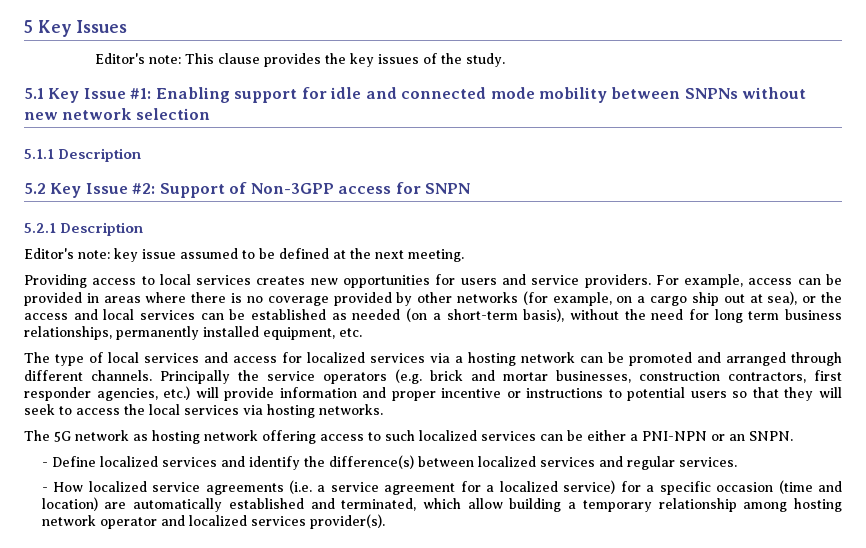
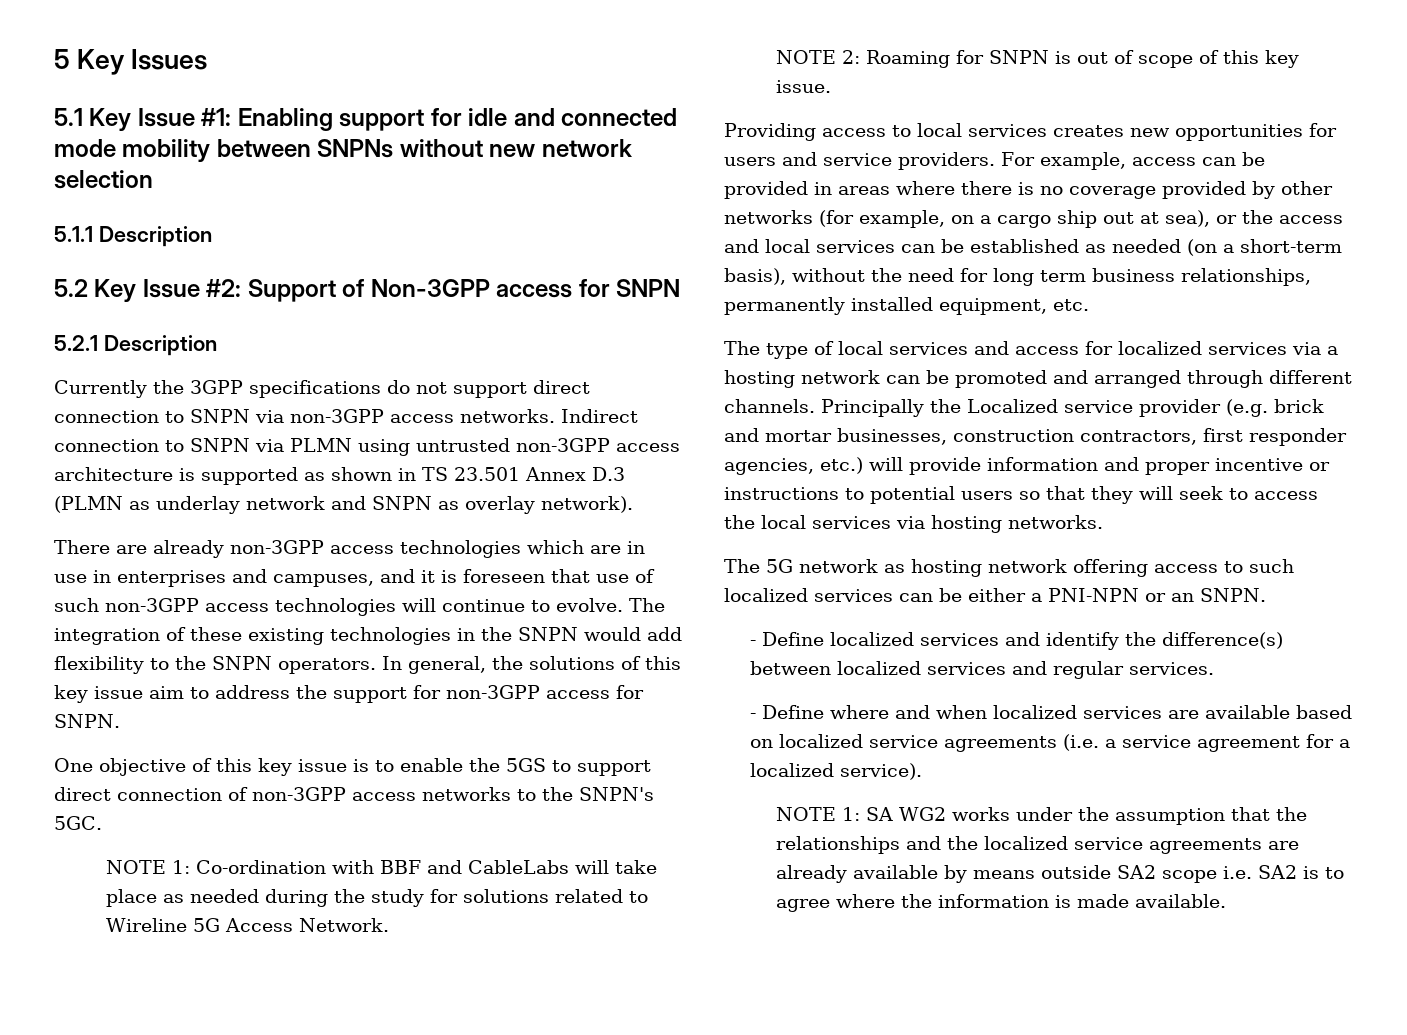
[94,53,505,67] // Editor's note: This clause provides the key issues of the study. -> (208, 59) none
[24,248,464,262] Editor's note: key issue assumed to be defined at the next meeting. -> [54,380,590,398] [54,409,638,423] [54,438,680,456] [54,467,625,485] [54,496,633,514] [54,540,645,558] [54,569,655,587] [54,598,665,616] [54,627,682,645] [54,656,681,674] [54,685,644,703] [54,714,120,728] [54,758,651,776] [54,787,654,801] [54,816,102,830] [105,860,657,874] [105,889,648,907] [105,918,389,932] [775,50,1299,68] [775,80,831,93] Currently the 3GPP specifications do not support direct connection to SNPN via non-3GPP access networks. Indirect connection to SNPN via PLMN using untrusted non-3GPP access architecture is supported as shown in TS 23.501 Annex D.3 (PLMN as underlay network and SNPN as overlay network). // There are already non-3GPP access technologies which are in use in enterprises and campuses, and it is foreseen that use of such non-3GPP access technologies will continue to evolve. The integration of these existing technologies in the SNPN would add flexibility to the SNPN operators. In general, the solutions of this key issue aim to address the support for non-3GPP access for SNPN. // One objective of this key issue is to enable the 5GS to support direct connection of non-3GPP access networks to the SNPN's 5GC. // NOTE 1: Co-ordination with BBF and CableLabs will take place as needed during the study for solutions related to Wireline 5G Access Network. // NOTE 2: Roaming for SNPN is out of scope of this key issue.
[267,371,387,384] service operators -> [967,399,1221,417] Localized service provider
[53,482,84,492] How -> [761,705,1352,719] [749,739,773,748] Define where and when localized services are available based on
[563,480,843,495] [41,497,842,512] [41,514,385,529] service) for a specific occasion (time and location) are automatically established and terminated, which allow building a temporary relationship among hosting network operator and localized services provider(s). -> [839,763,922,780] [775,807,1307,825] [775,836,1299,854] [775,865,1344,883] [775,894,1226,912] service). // NOTE 1: SA WG2 works under the assumption that the relationships and the localized service agreements are already available by means outside SA2 scope i.e. SA2 is to agree where the information is made available.

